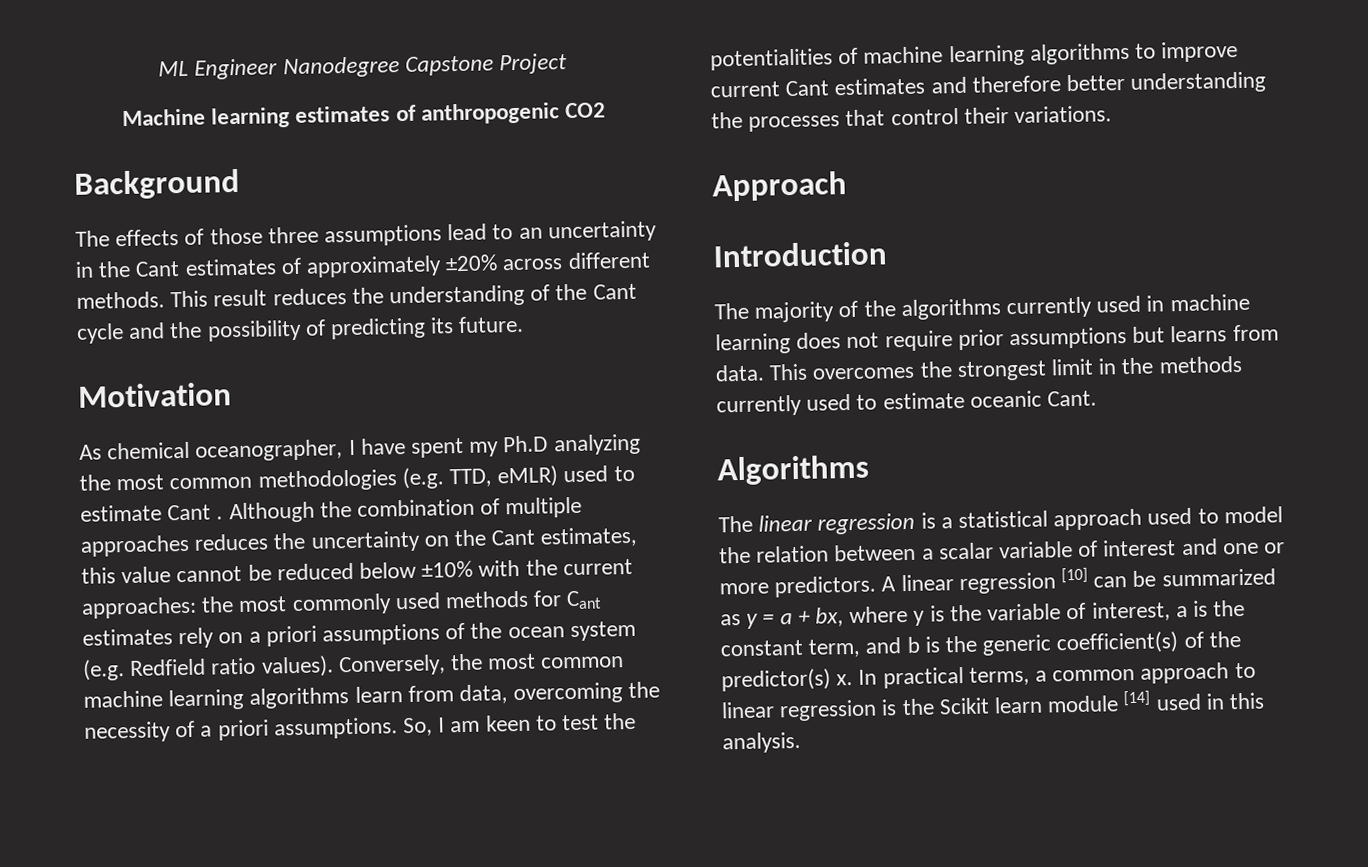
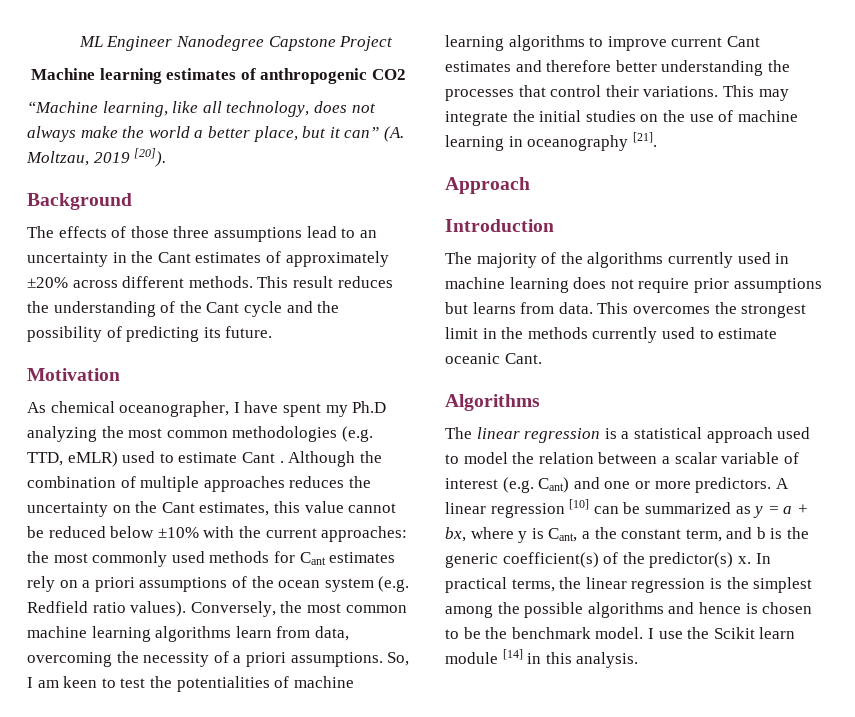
(607, 110) none -> [27,101,376,117] [27,126,404,142] [26,148,167,167] // “Machine learning, like all technology, does not always make the world a better place, but it can” (A. Moltzau, 2019 [20]).
(1113, 114) none -> [722,85,789,101] [445,110,798,126] [445,132,657,151] This may integrate the initial studies on the use of machine learning in oceanography [21].
(1177, 548) none -> [502,477,570,493] (e.g. Cant)
[949,600,1208,622] the variable of interest, a is -> [548,528,590,542] Cant, a
[1035,662,1256,684] [721,699,898,722] a common approach to linear regression is -> [559,577,813,593] [445,602,813,618] [445,627,683,639] the linear regression is the simplest among the possible algorithms and hence is chosen to be the benchmark model. I use
[1155,693,1202,711] used -> (523, 654) none

